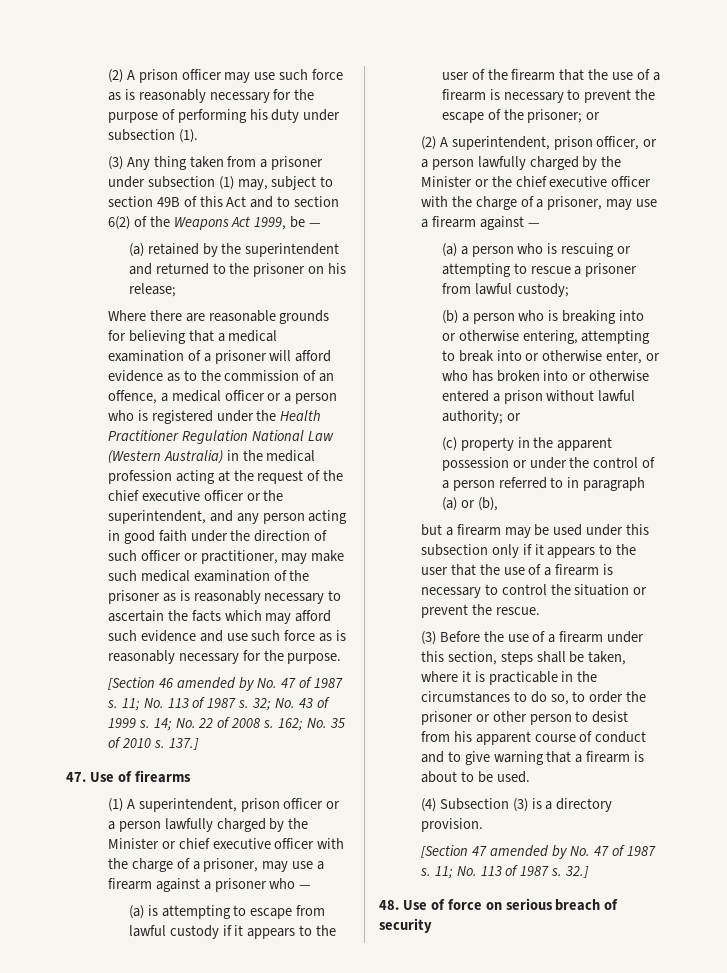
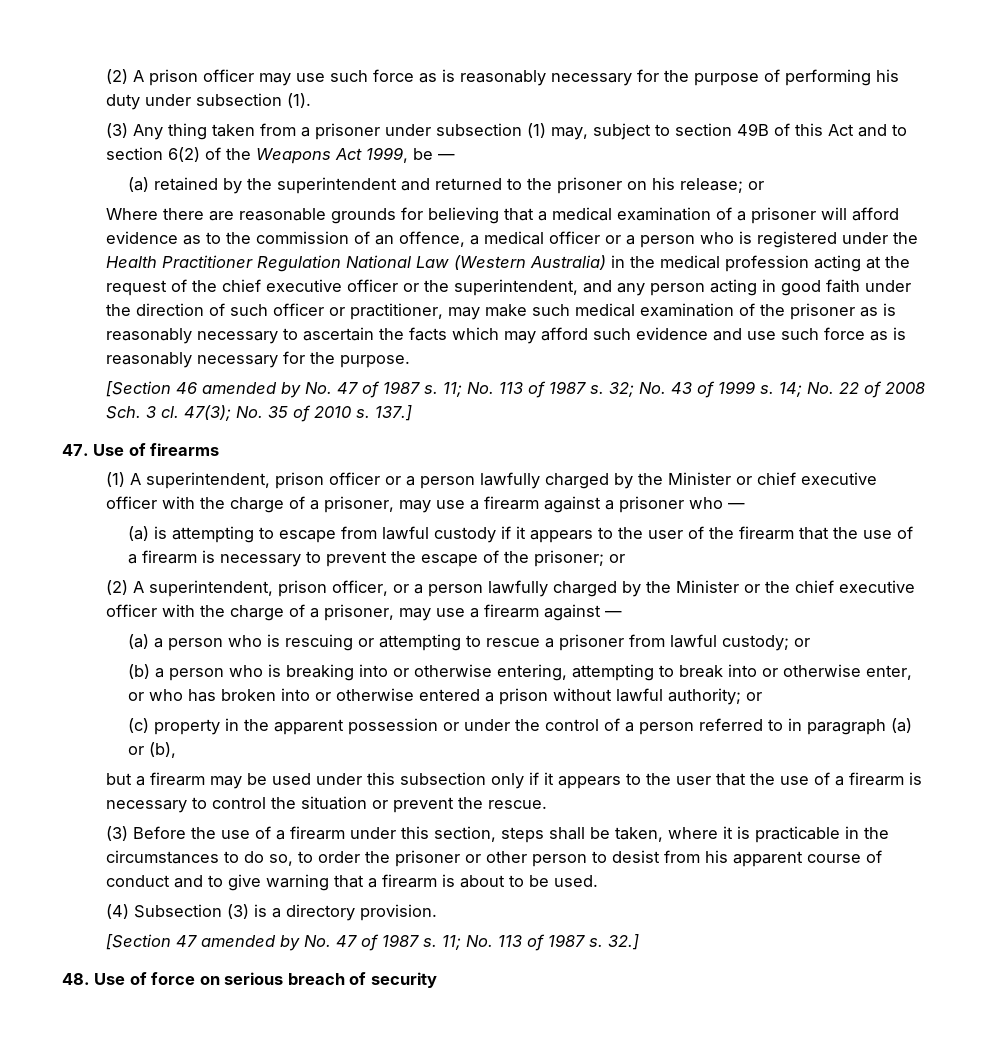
(176, 290) none -> [748,181,765,190] or
[263,718,304,731] s. 162; -> [106,405,232,421] Sch. 3 cl. 47(3);
(569, 290) none -> [794,638,811,647] or

